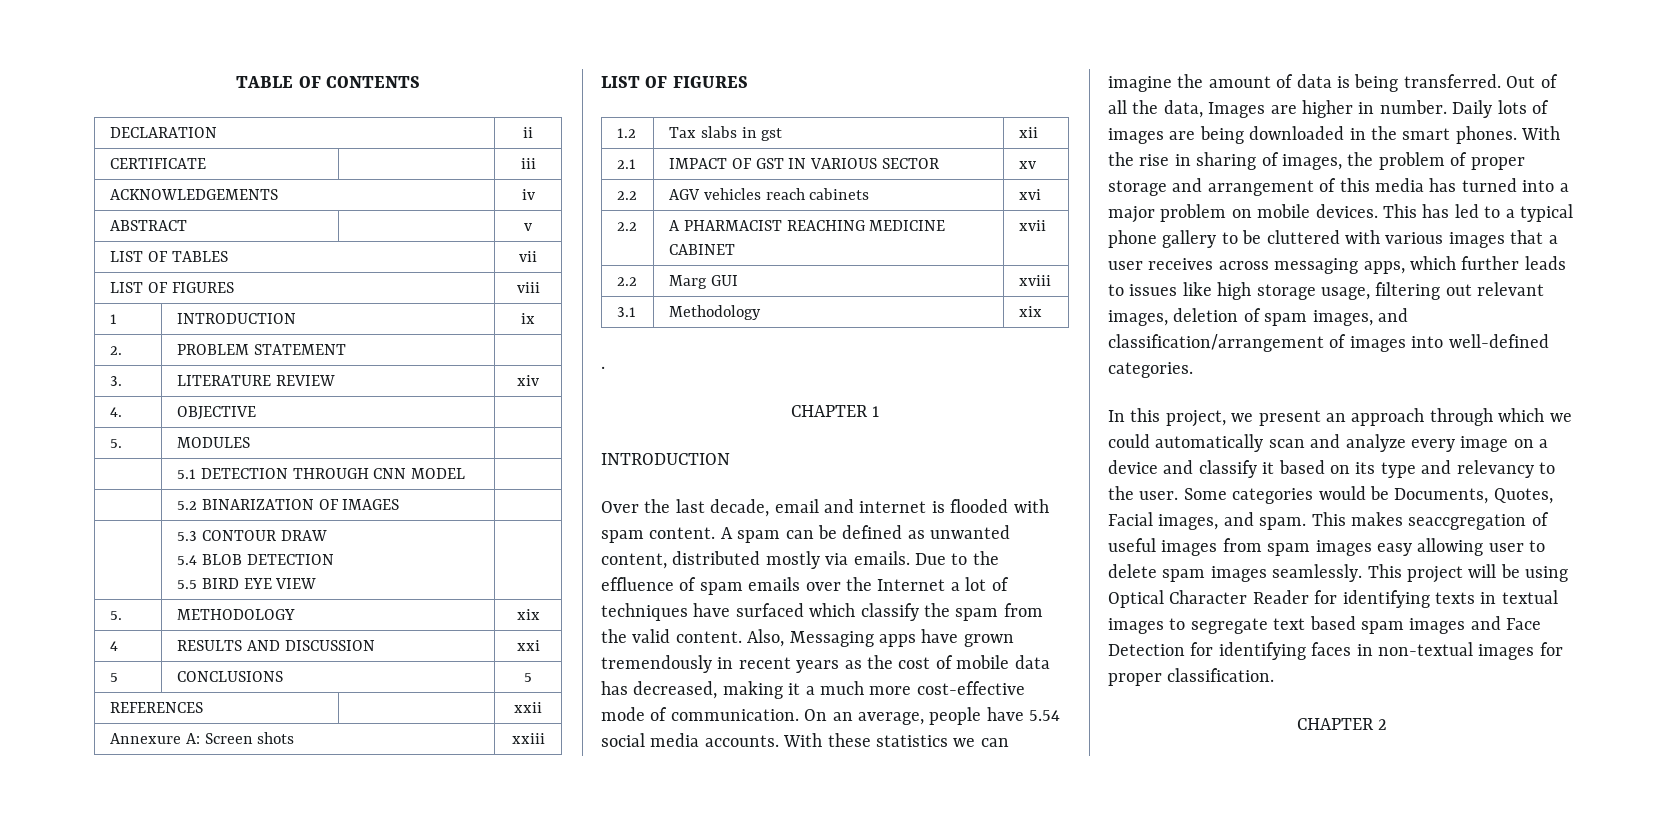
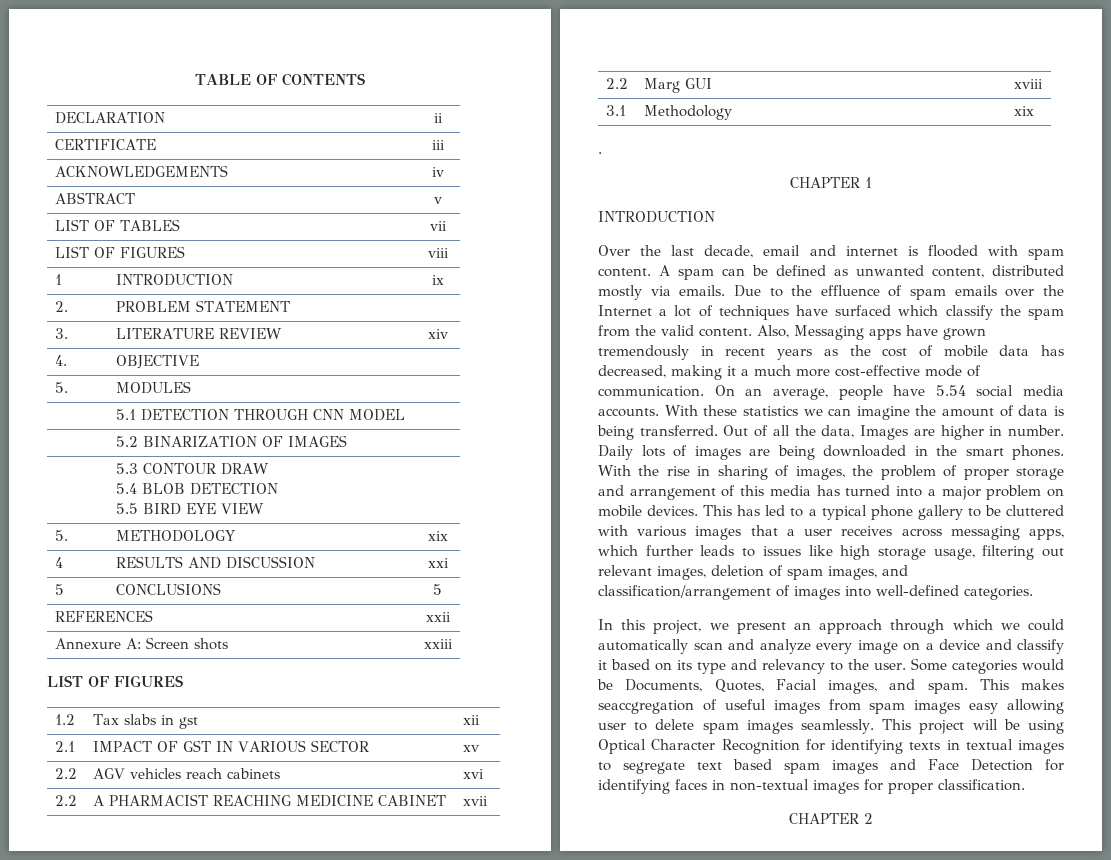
[1252,590,1309,604] Reader -> [721,739,800,754] Recognition

